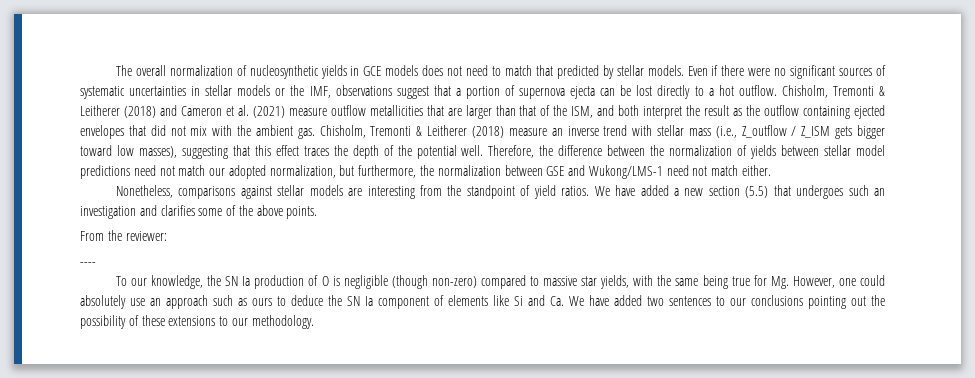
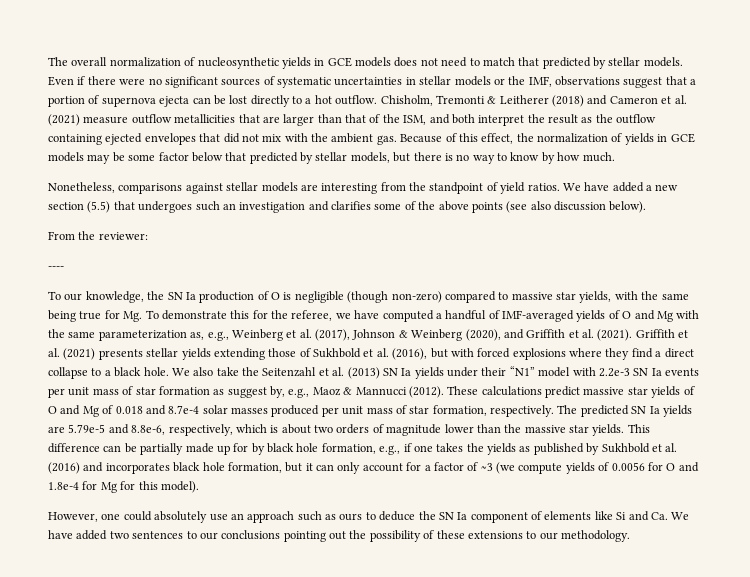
[319,125,885,139] [80,145,886,159] [80,165,772,179] Chisholm, Tremonti & Leitherer (2018) measure an inverse trend with stellar mass (i.e., Z_outflow / Z_ISM gets bigger toward low masses), suggesting that this effect traces the depth of the potential well. Therefore, the difference between the normalization of yields between stellar model predictions need not match our adopted normalization, but furthermore, the normalization between GSE and Wukong/LMS-1 need not match either. -> [400,133,695,145] [48,152,615,164] Because of this effect, the normalization of yields in GCE models may be some factor below that predicted by stellar models, but there is no way to know by how much.
[286,206,318,219] points. -> [471,201,647,213] points (see also discussion below).
(789, 282) none -> [145,310,700,322] [48,329,689,341] [48,348,694,360] [48,366,699,379] [48,386,695,398] [48,405,692,417] [48,424,650,436] [48,443,678,455] [48,462,699,474] [48,481,199,493] To demonstrate this for the referee, we have computed a handful of IMF-averaged yields of O and Mg with the same parameterization as, e.g., Weinberg et al. (2017), Johnson & Weinberg (2020), and Griffith et al. (2021). Griffith et al. (2021) presents stellar yields extending those of Sukhbold et al. (2016), but with forced explosions where they find a direct collapse to a black hole. We also take the Seitenzahl et al. (2013) SN Ia yields under their “N1” model with 2.2e-3 SN Ia events per unit mass of star formation as suggest by, e.g., Maoz & Mannucci (2012). These calculations predict massive star yields of O and Mg of 0.018 and 8.7e-4 solar masses produced per unit mass of star formation, respectively. The predicted SN Ia yields are 5.79e-5 and 8.8e-6, respectively, which is about two orders of magnitude lower than the massive star yields. This difference can be partially made up for by black hole formation, e.g., if one takes the yields as published by Sukhbold et al. (2016) and incorporates black hole formation, but it can only account for a factor of ~3 (we compute yields of 0.0056 for O and 1.8e-4 for Mg for this model). //

